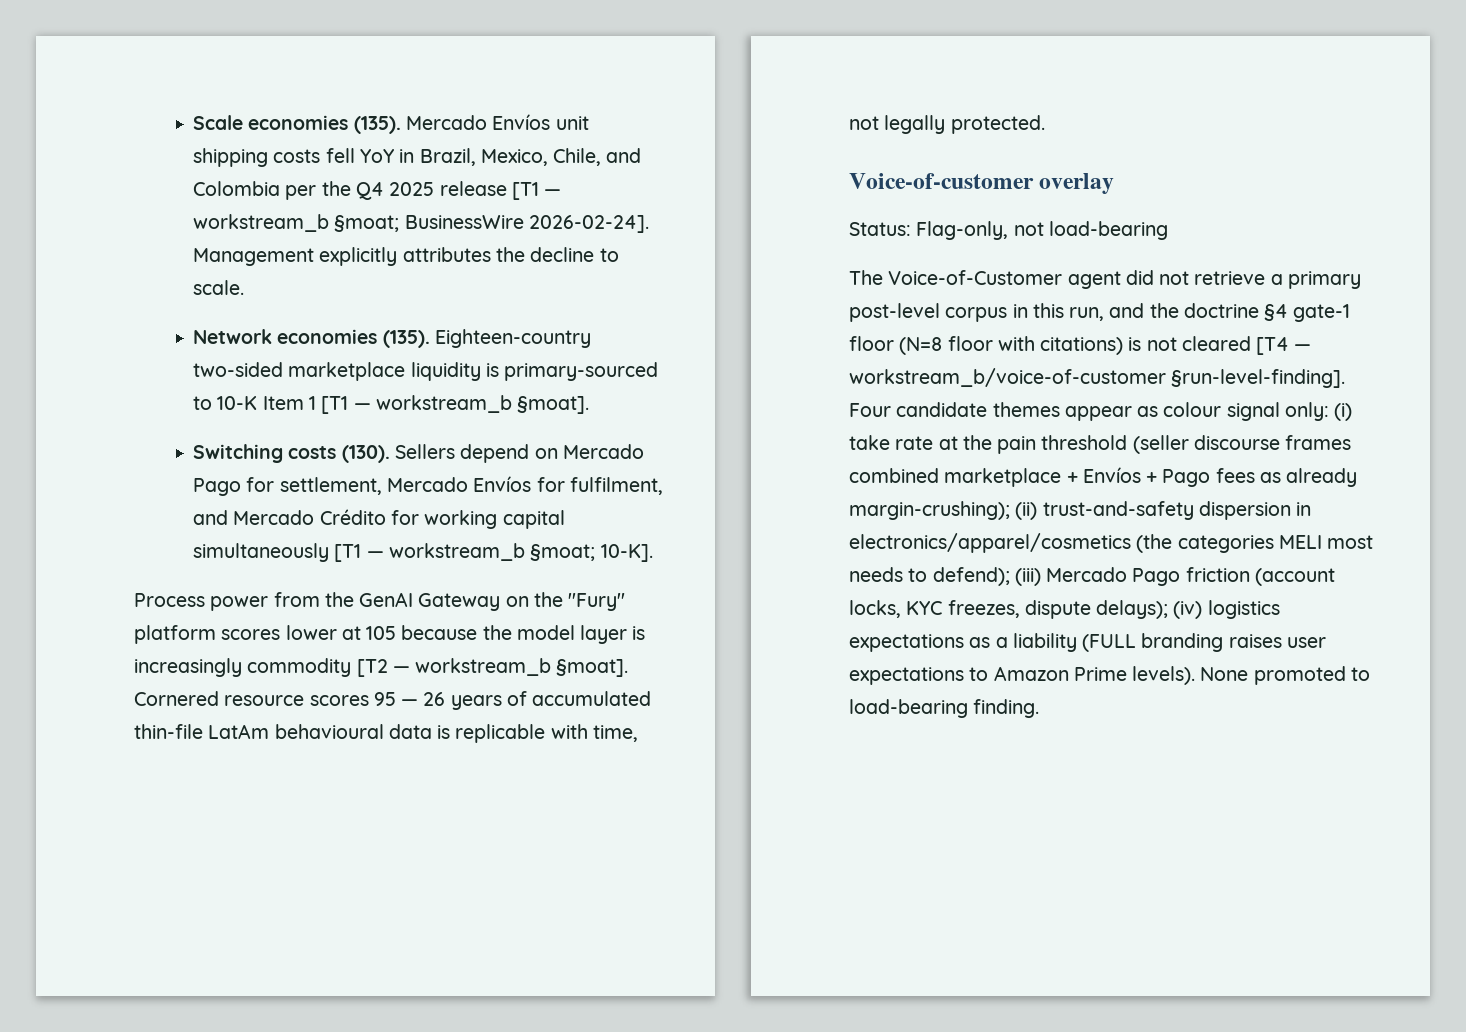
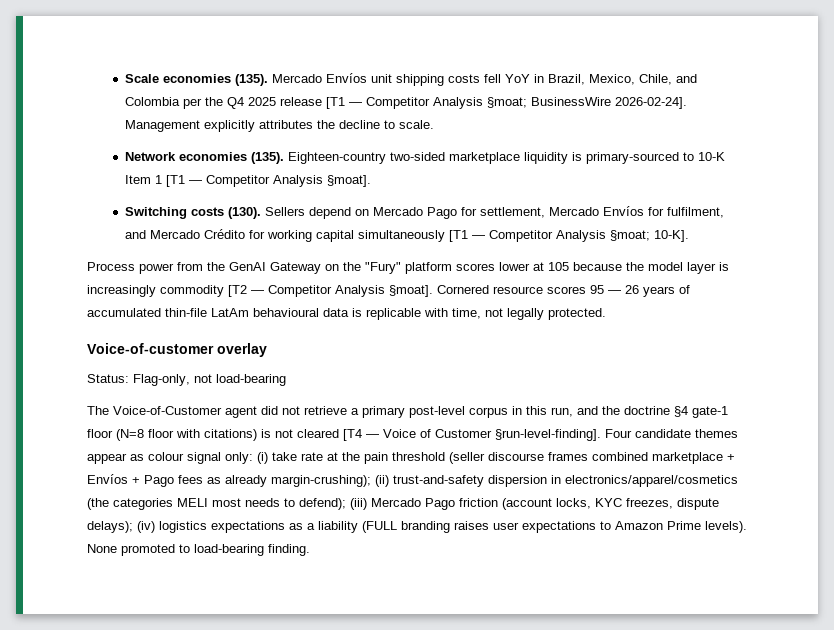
[193,214,330,232] workstream_b -> [365,97,483,109] Competitor Analysis
[375,395,512,413] workstream_b -> [205,175,323,187] Competitor Analysis
[389,543,526,561] workstream_b -> [488,230,606,242] Competitor Analysis
[415,658,552,676] workstream_b -> [268,285,385,297] Competitor Analysis
[849,368,1166,387] workstream_b/voice-of-customer -> [383,429,492,438] Voice of Customer

